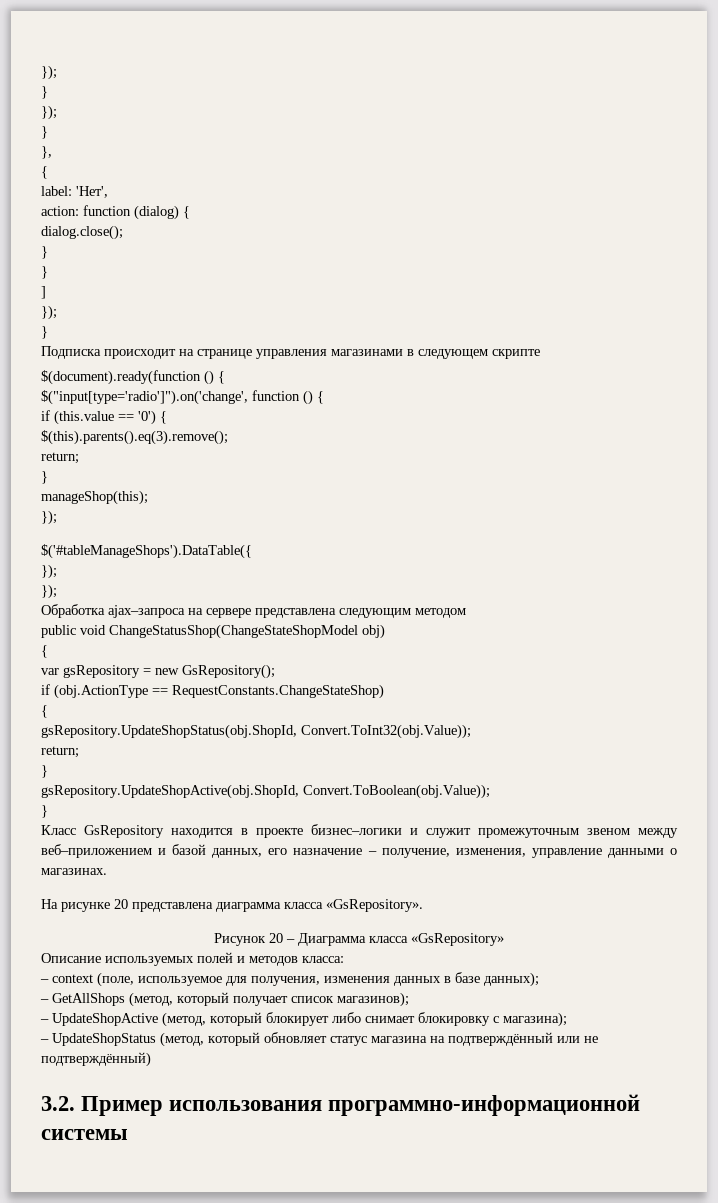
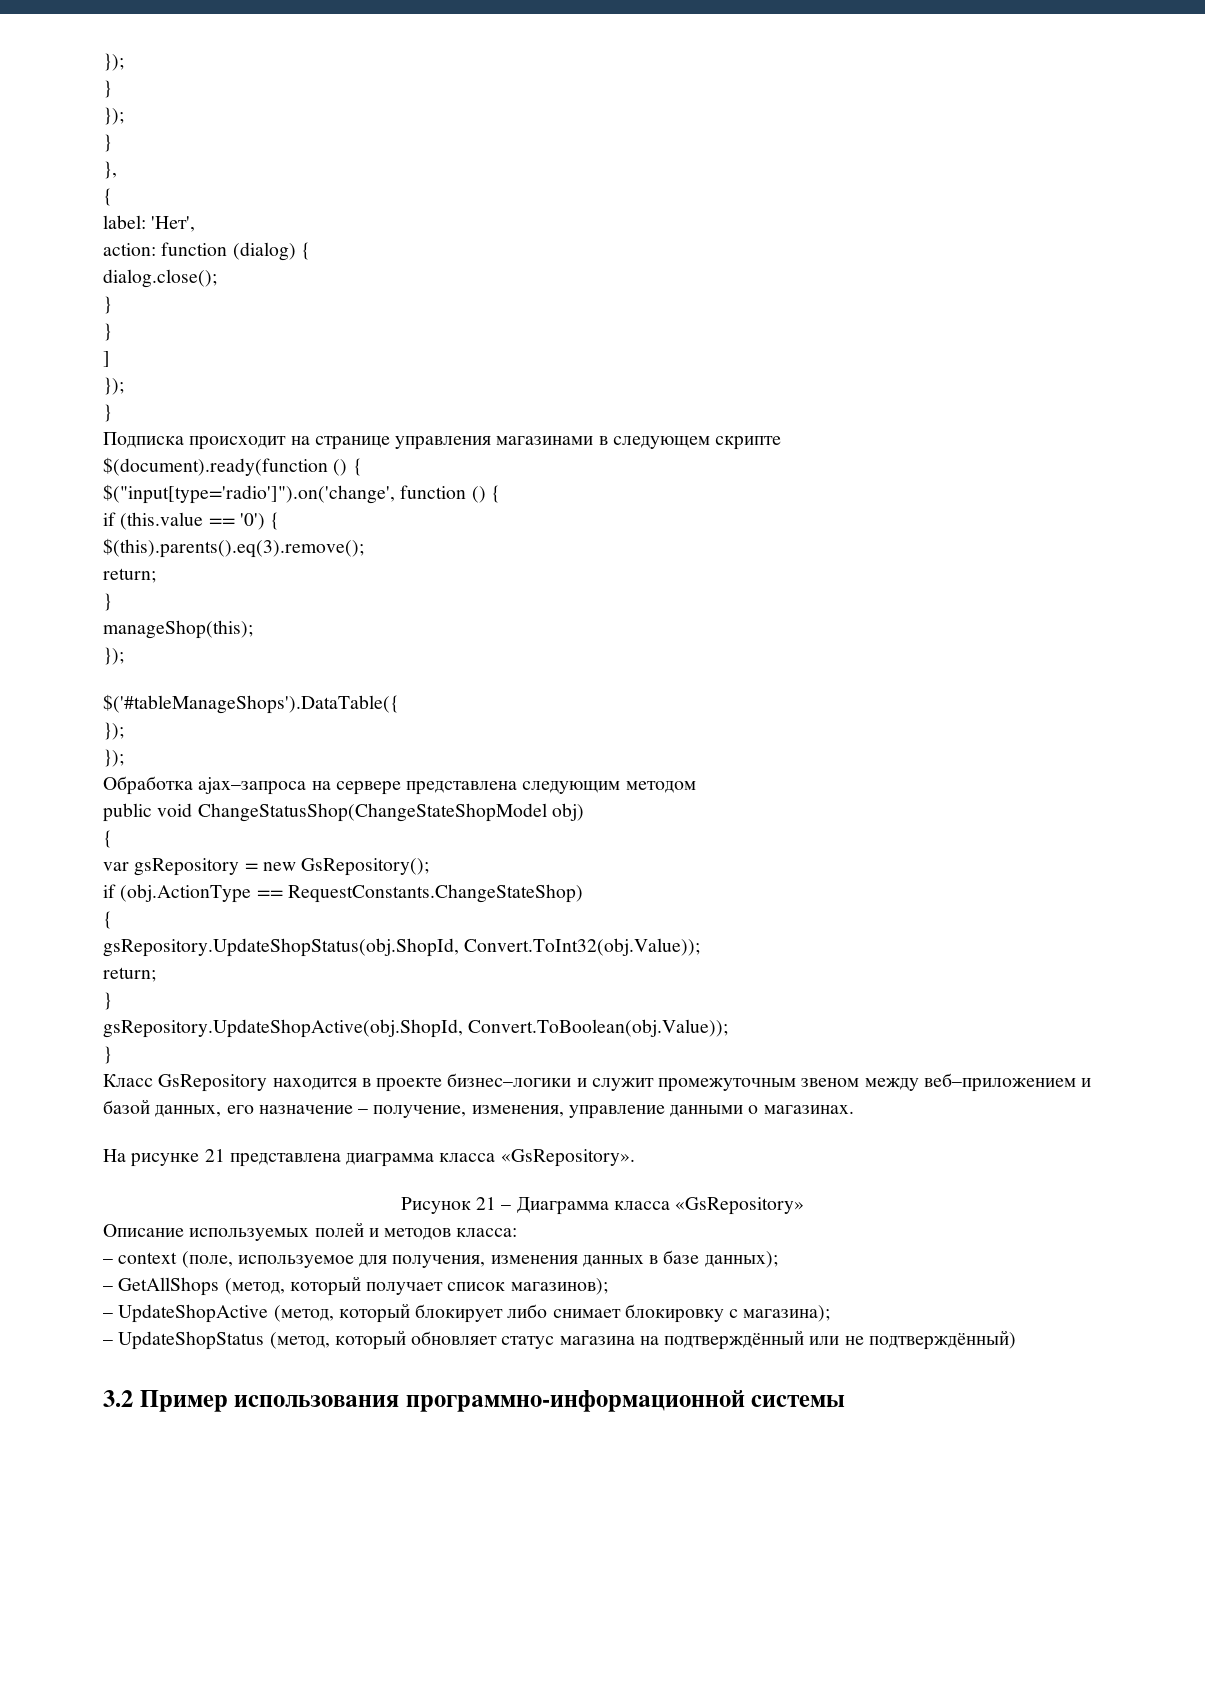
[114,899,128,909] 20 -> [204,1149,225,1162] 21
[269,933,283,943] 20 -> [476,1197,497,1210] 21
[41,1096,75,1111] 3.2. -> [103,1390,133,1407] 3.2

